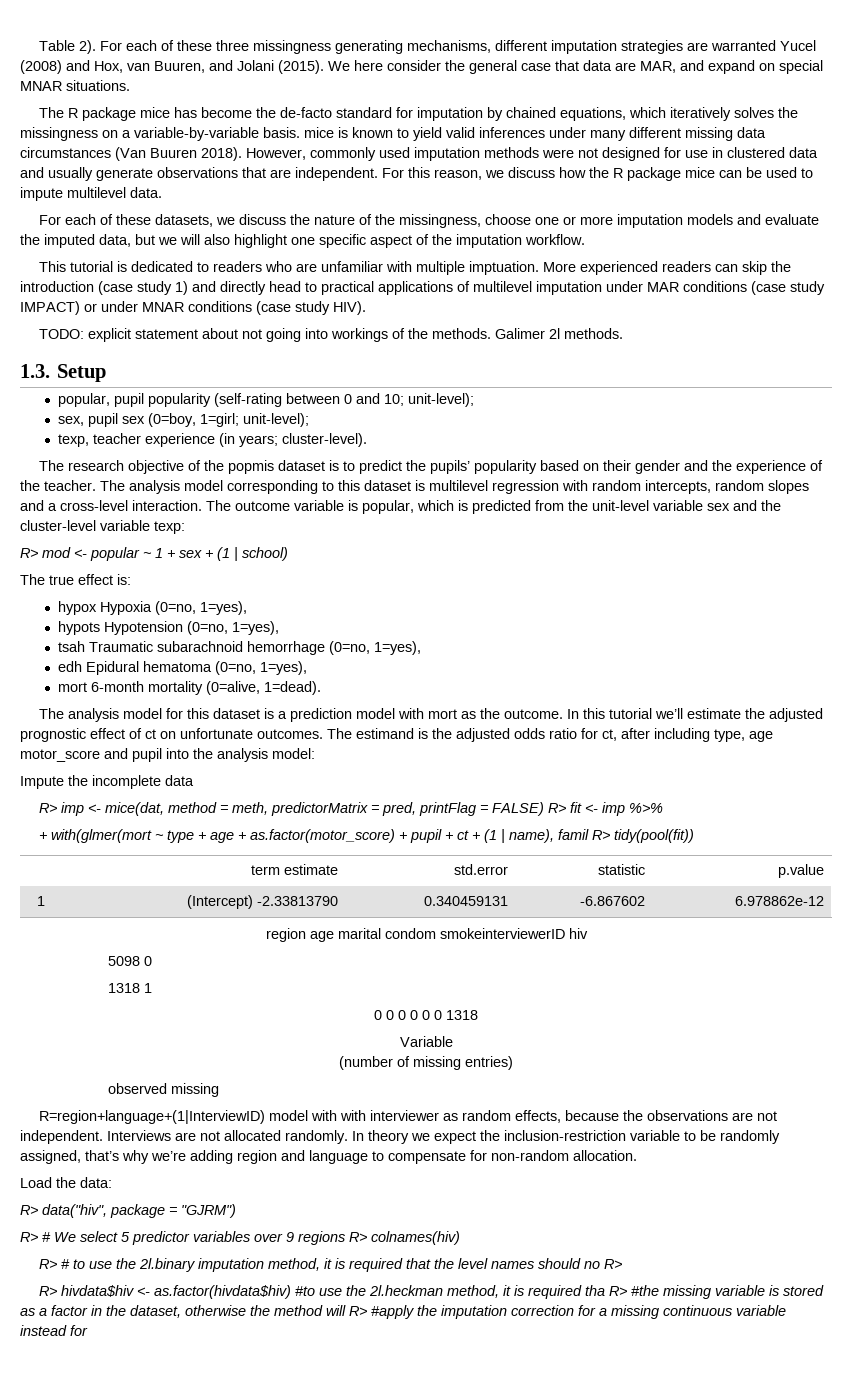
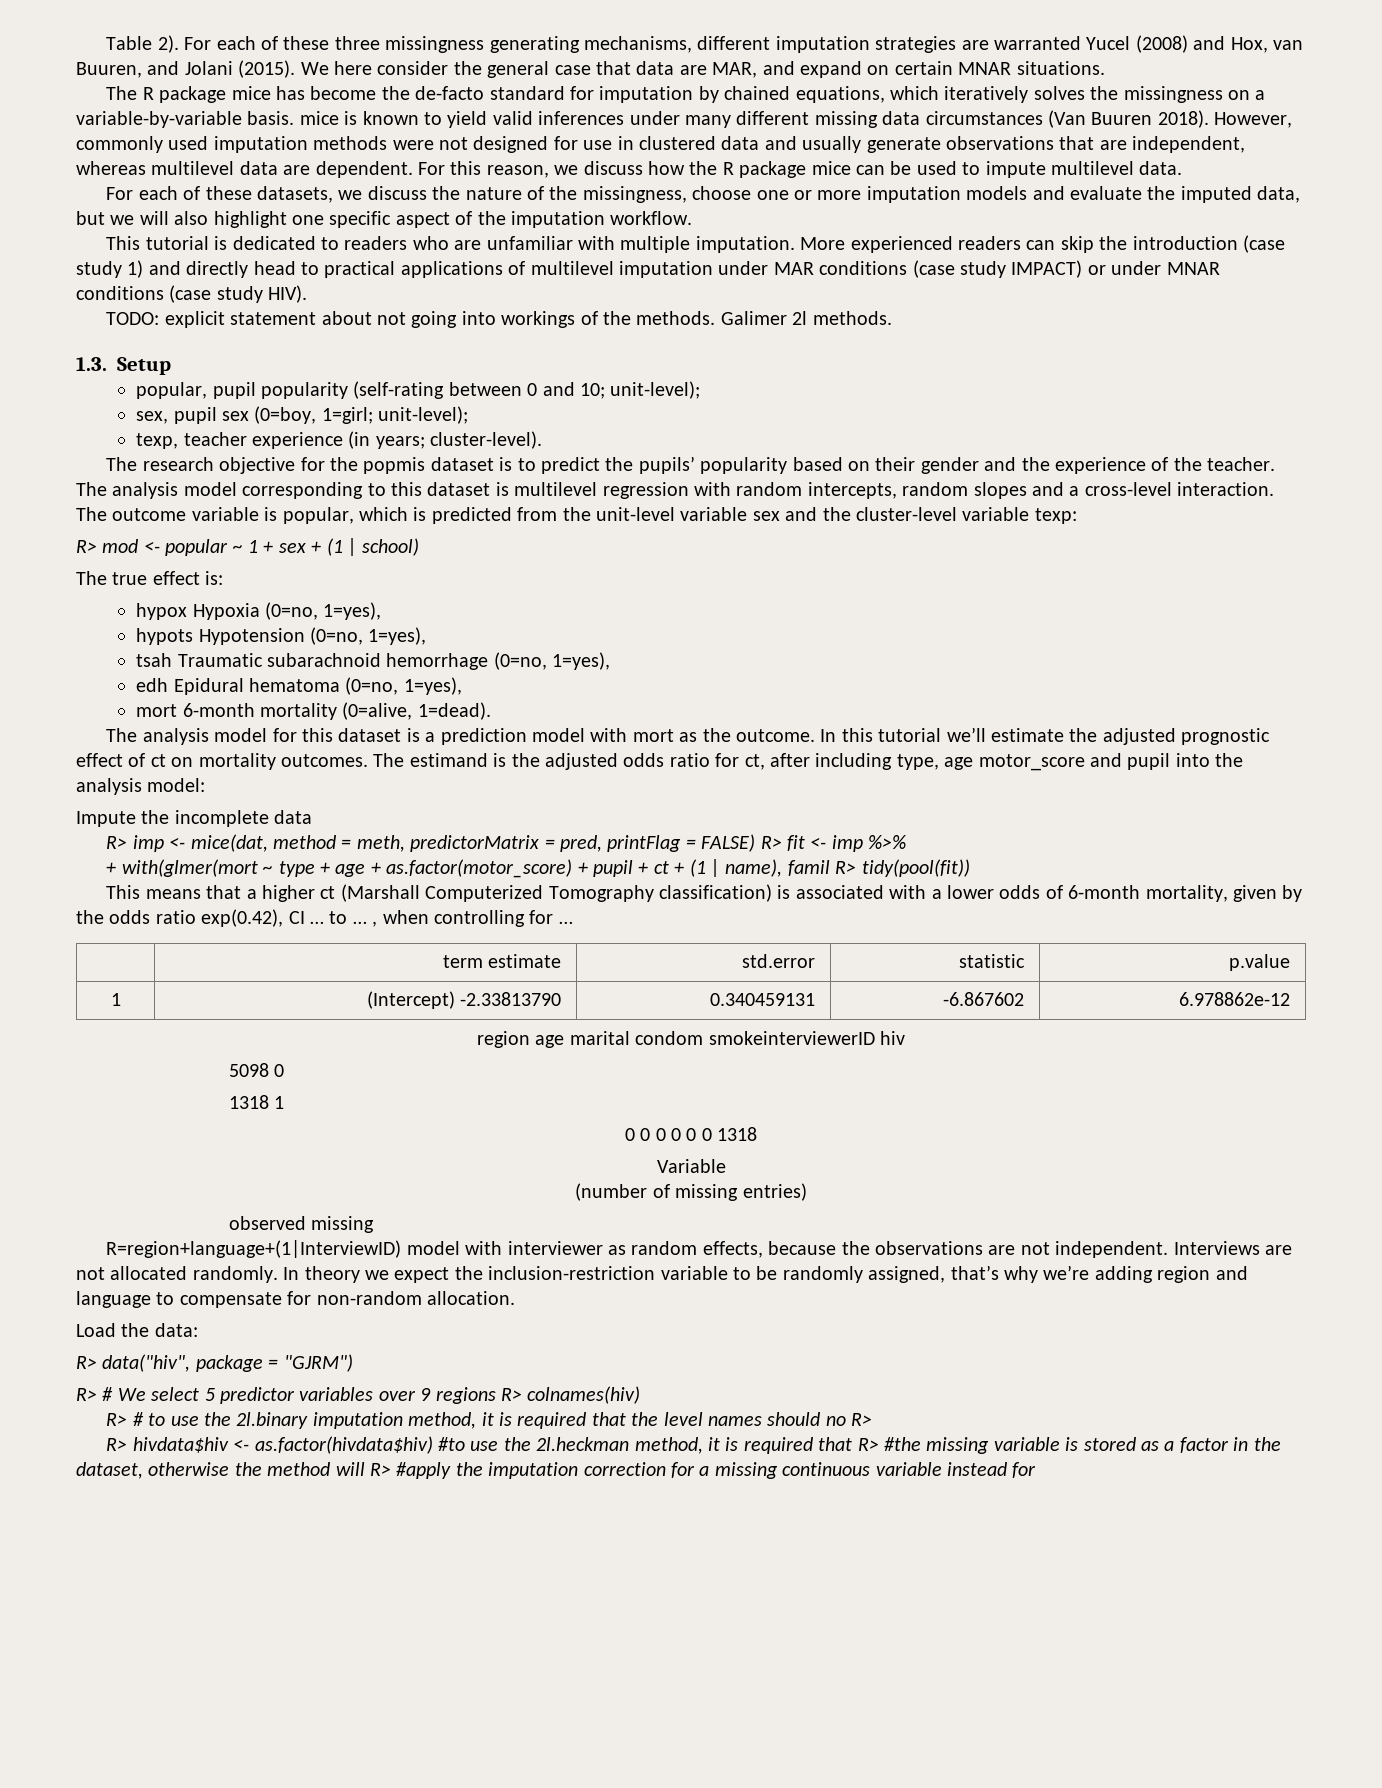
[779,60,823,74] special -> [894,61,953,75] certain
[295,167,378,181] independent. -> [1132,136,1246,153] [76,161,413,178] independent, whereas multilevel data are dependent.
[469,261,540,275] imptuation. -> [695,236,795,253] imputation.
[188,460,202,471] of -> [300,457,325,471] for
[180,728,253,739] unfortunate -> [198,753,276,770] mortality
(695, 836) none -> [106,884,1303,902] [76,909,573,927] // This means that a higher ct (Marshall Computerized Tomography classification) is associated with a lower odds of 6-month mortality, given by the odds ratio exp(0.42), CI … to … , when controlling for …
[340,1110,367,1121] with -> (503, 1248) none
[585,1285,606,1296] tha -> [818,1437,853,1451] that

